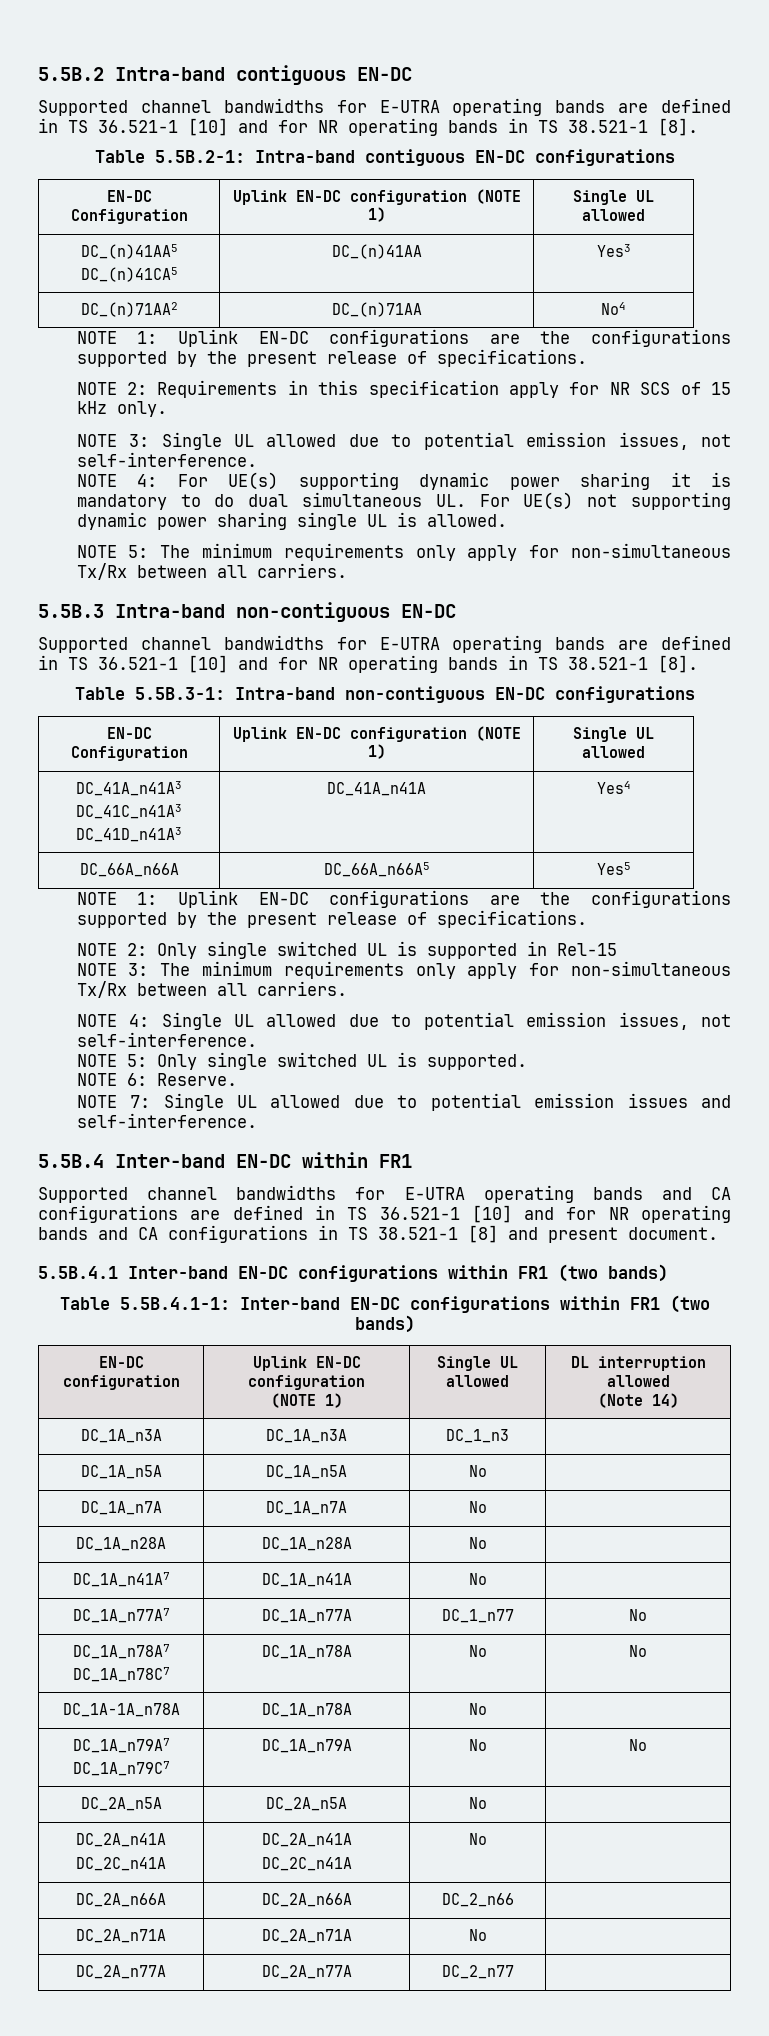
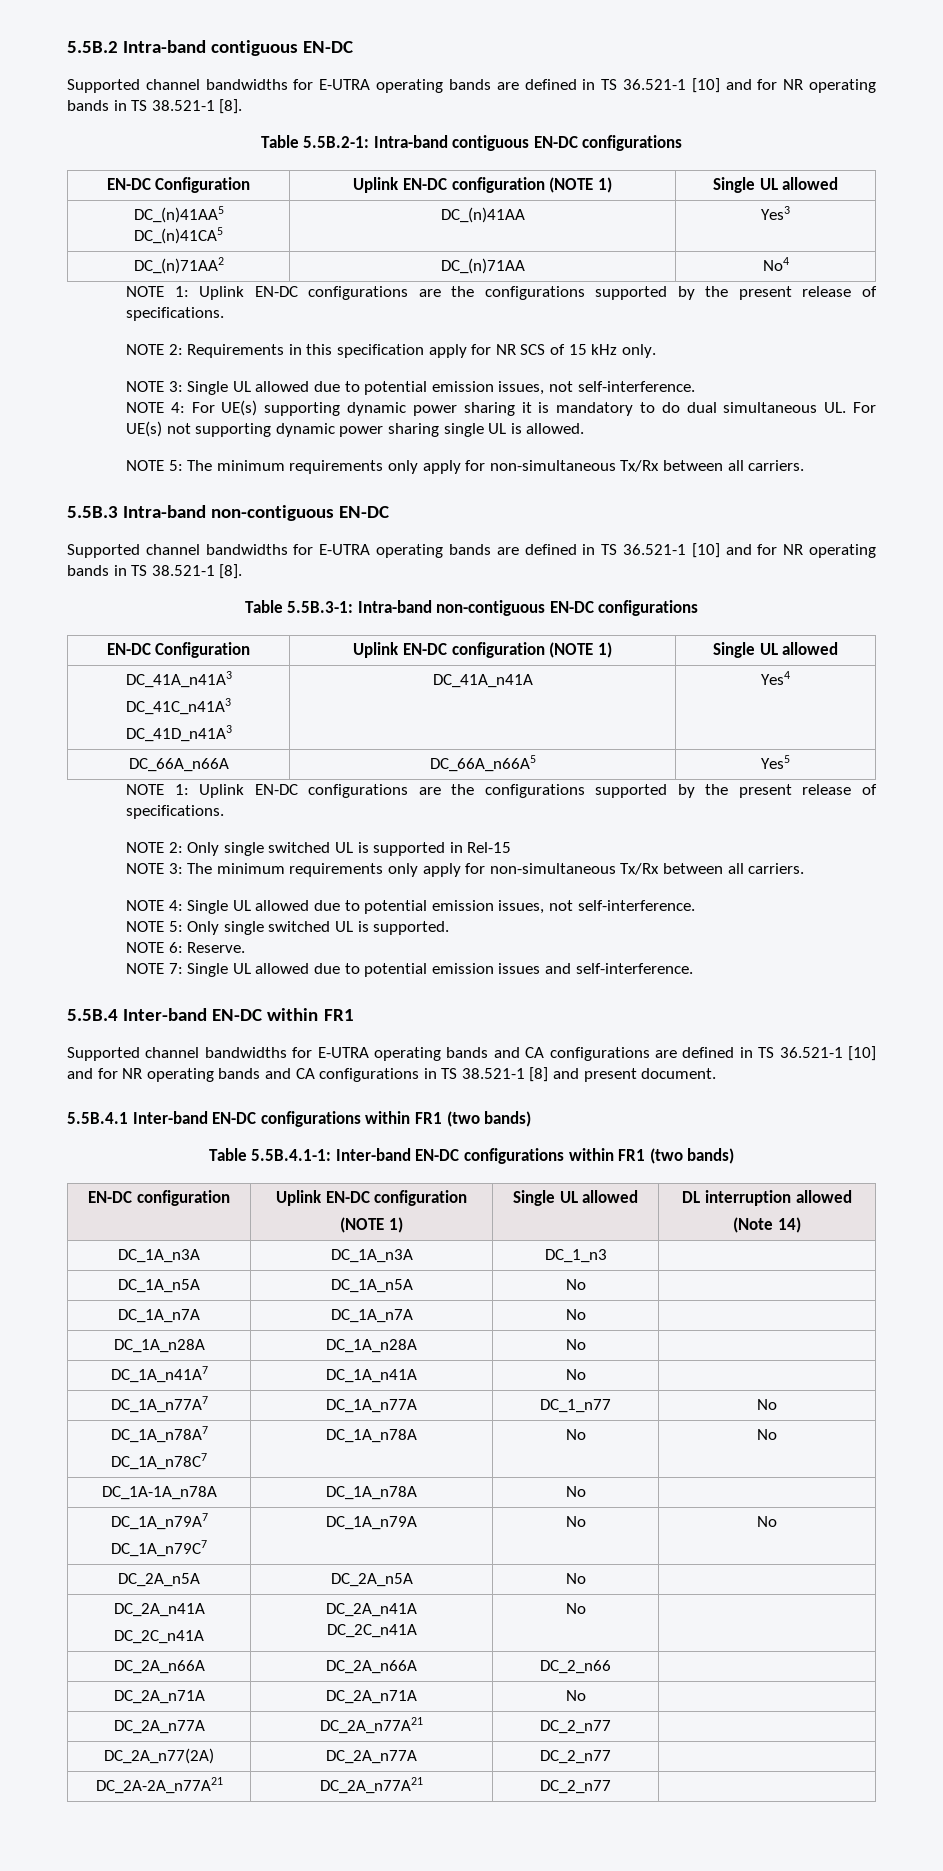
(166, 1972) none -> [320,1717,423,1734] [540,1720,611,1734] [104,1748,214,1764] | DC_2A_n77A21 | DC_2_n77 | // DC_2A_n77(2A)
(514, 1972) none -> [95,1777,223,1794] [320,1777,423,1794] [540,1780,611,1794] // DC_2A-2A_n77A21 | DC_2A_n77A21 | DC_2_n77 |

